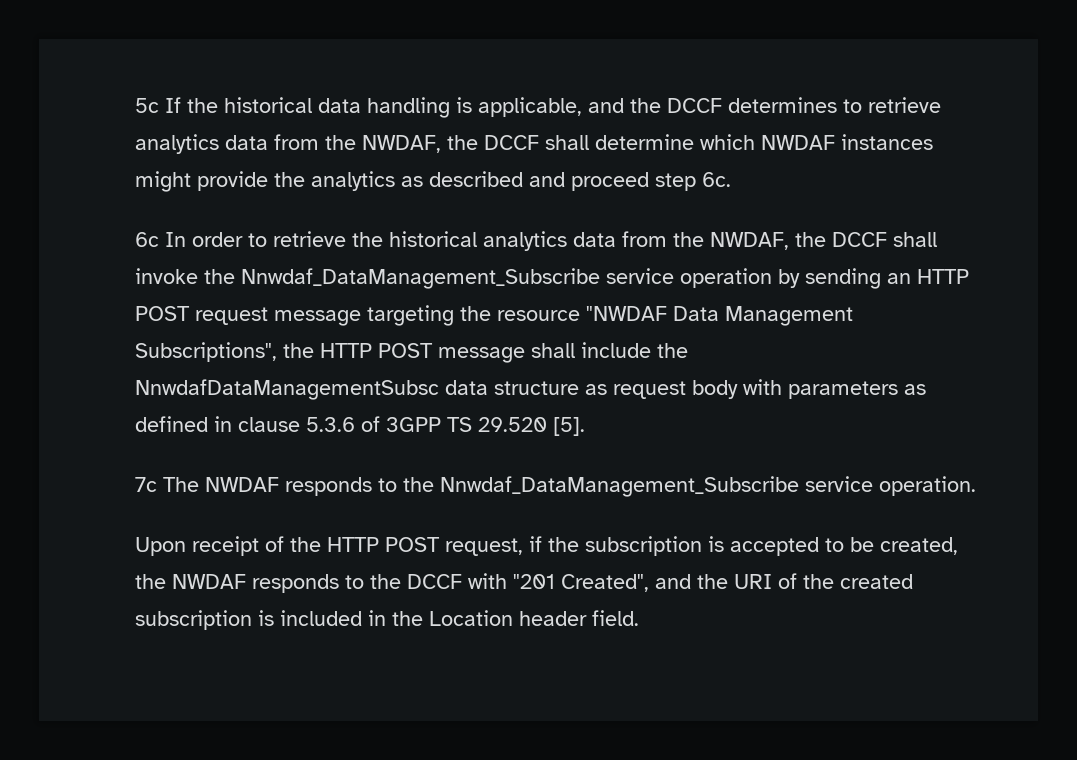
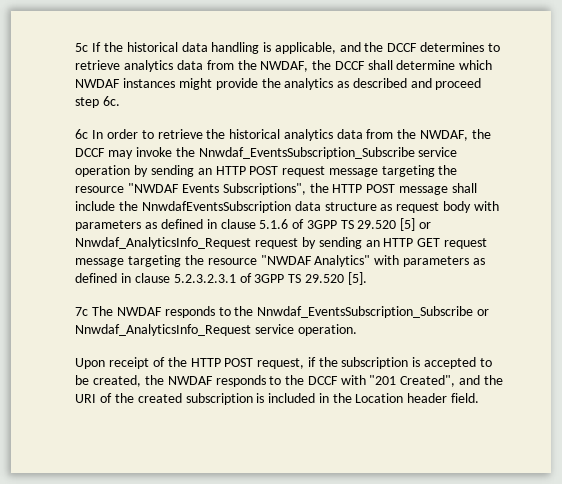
[893,232,938,247] shall -> [108,150,134,159] may
[241,268,601,289] Nnwdaf_DataManagement_Subscribe -> [198,147,415,159] Nnwdaf_EventsSubscription_Subscribe
[673,306,854,326] Data Management -> [181,184,219,193] Events
[135,379,440,400] NnwdafDataManagementSubsc -> [141,201,291,213] NnwdafEventsSubscription
[306,417,356,432] 5.3.6 -> [259,218,431,231] [75,237,487,249] [75,255,485,267] [75,273,236,283] 5.1.6 of 3GPP TS 29.520 [5] or Nnwdaf_AnalyticsInfo_Request request by sending an HTTP GET request message targeting the resource "NWDAF Analytics" with parameters as defined in clause 5.2.3.2.3.1
[440,476,800,497] Nnwdaf_DataManagement_Subscribe -> [257,306,489,318] [75,324,252,336] Nnwdaf_EventsSubscription_Subscribe or Nnwdaf_AnalyticsInfo_Request

